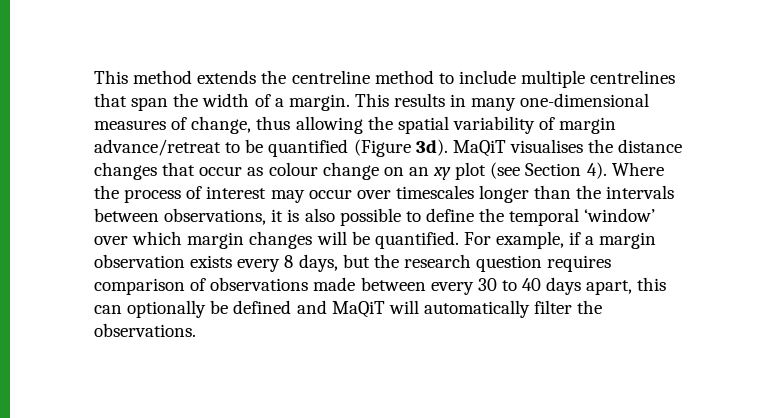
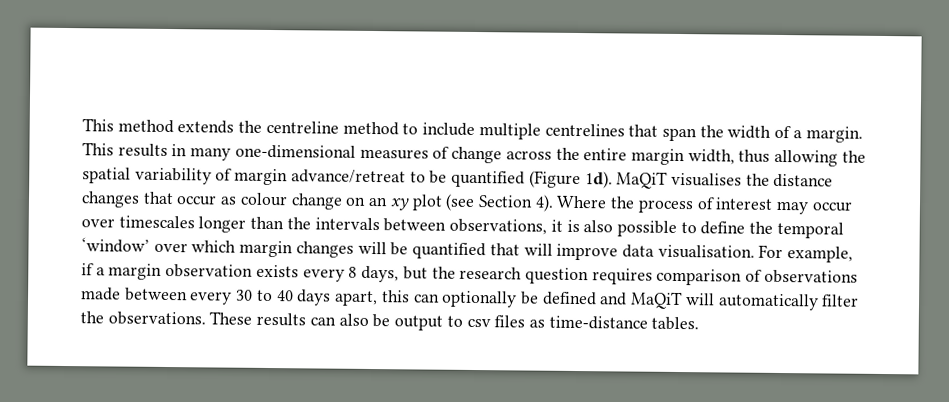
[191,116,252,134] change, -> [451,146,735,166] change across the entire margin width,
[415,139,448,156] 3d). -> [584,171,613,189] 1d).
[374,231,459,249] quantified. -> [412,242,755,261] quantified that will improve data visualisation.
(196, 330) none -> [209,311,700,331] These results can also be output to csv files as time-distance tables.

